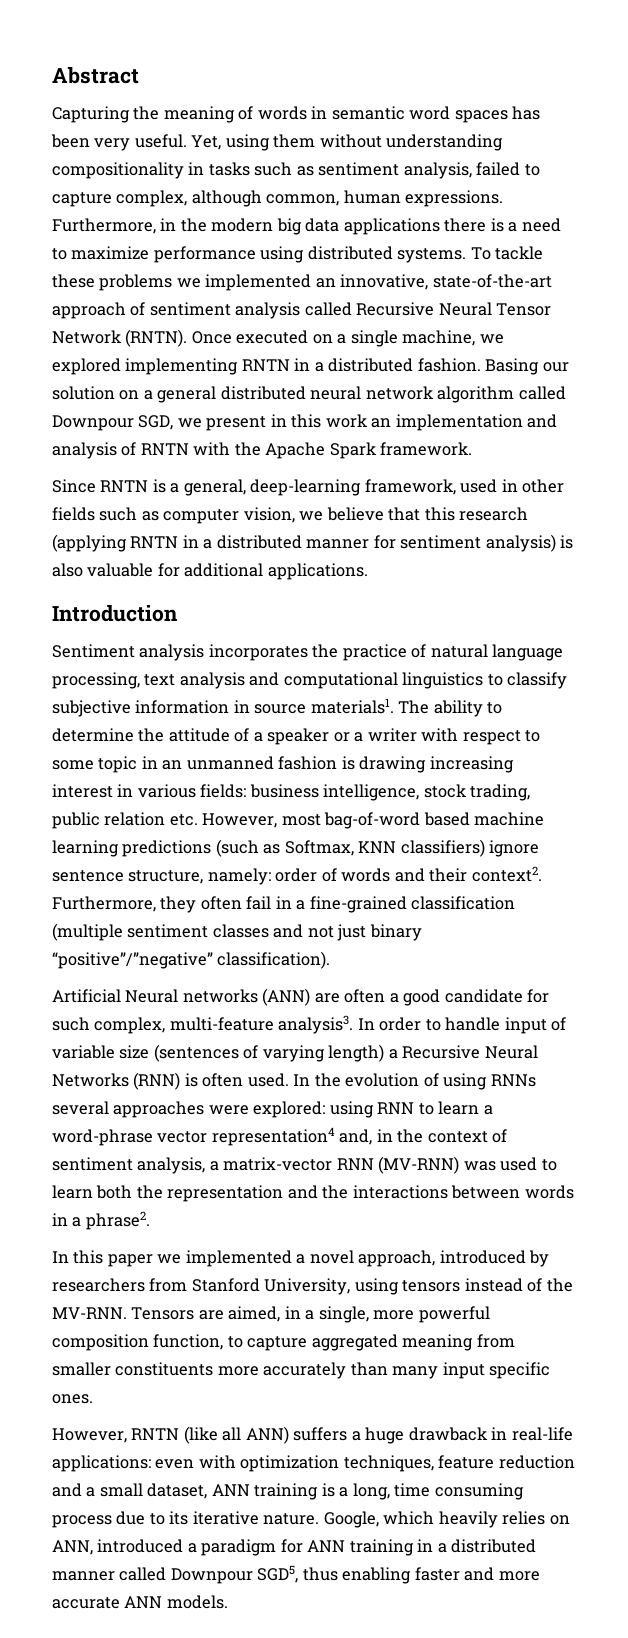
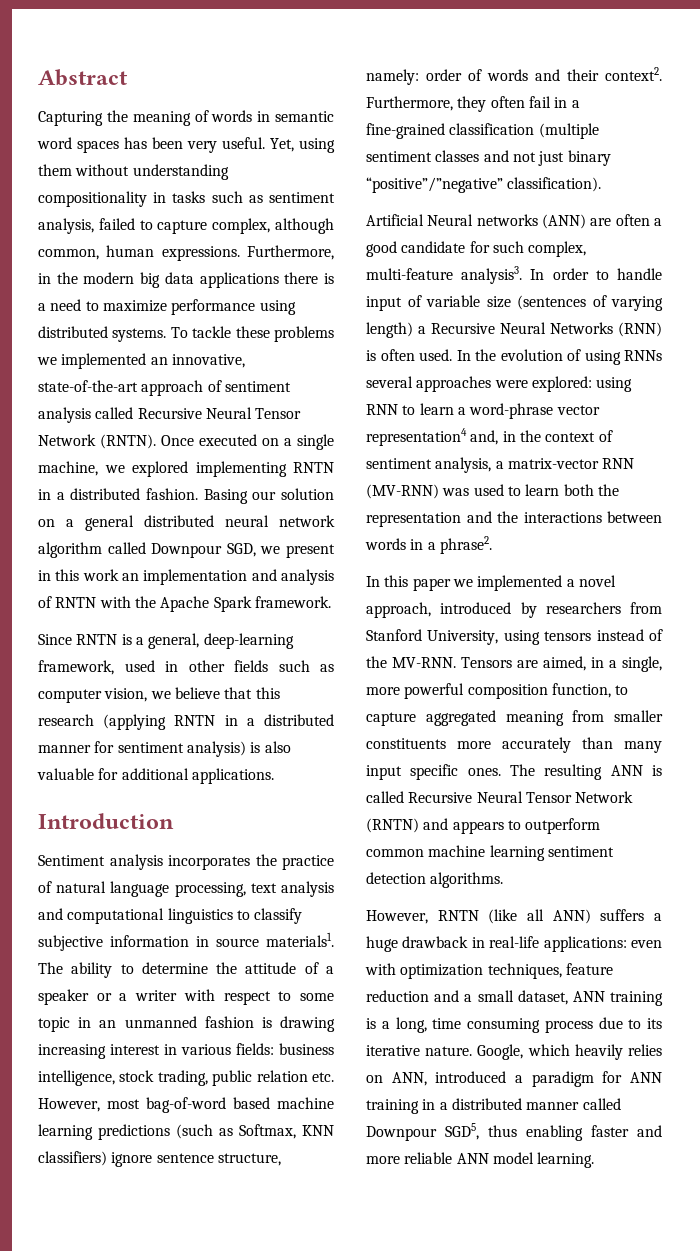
(93, 1399) none -> [510,764,662,780] [366,791,634,803] [366,818,601,834] [366,845,614,861] [366,872,504,888] The resulting ANN is called Recursive Neural Tensor Network (RNTN) and appears to outperform common machine learning sentiment detection algorithms.
[52,1595,228,1609] accurate ANN models. -> [404,1152,595,1168] reliable ANN model learning.

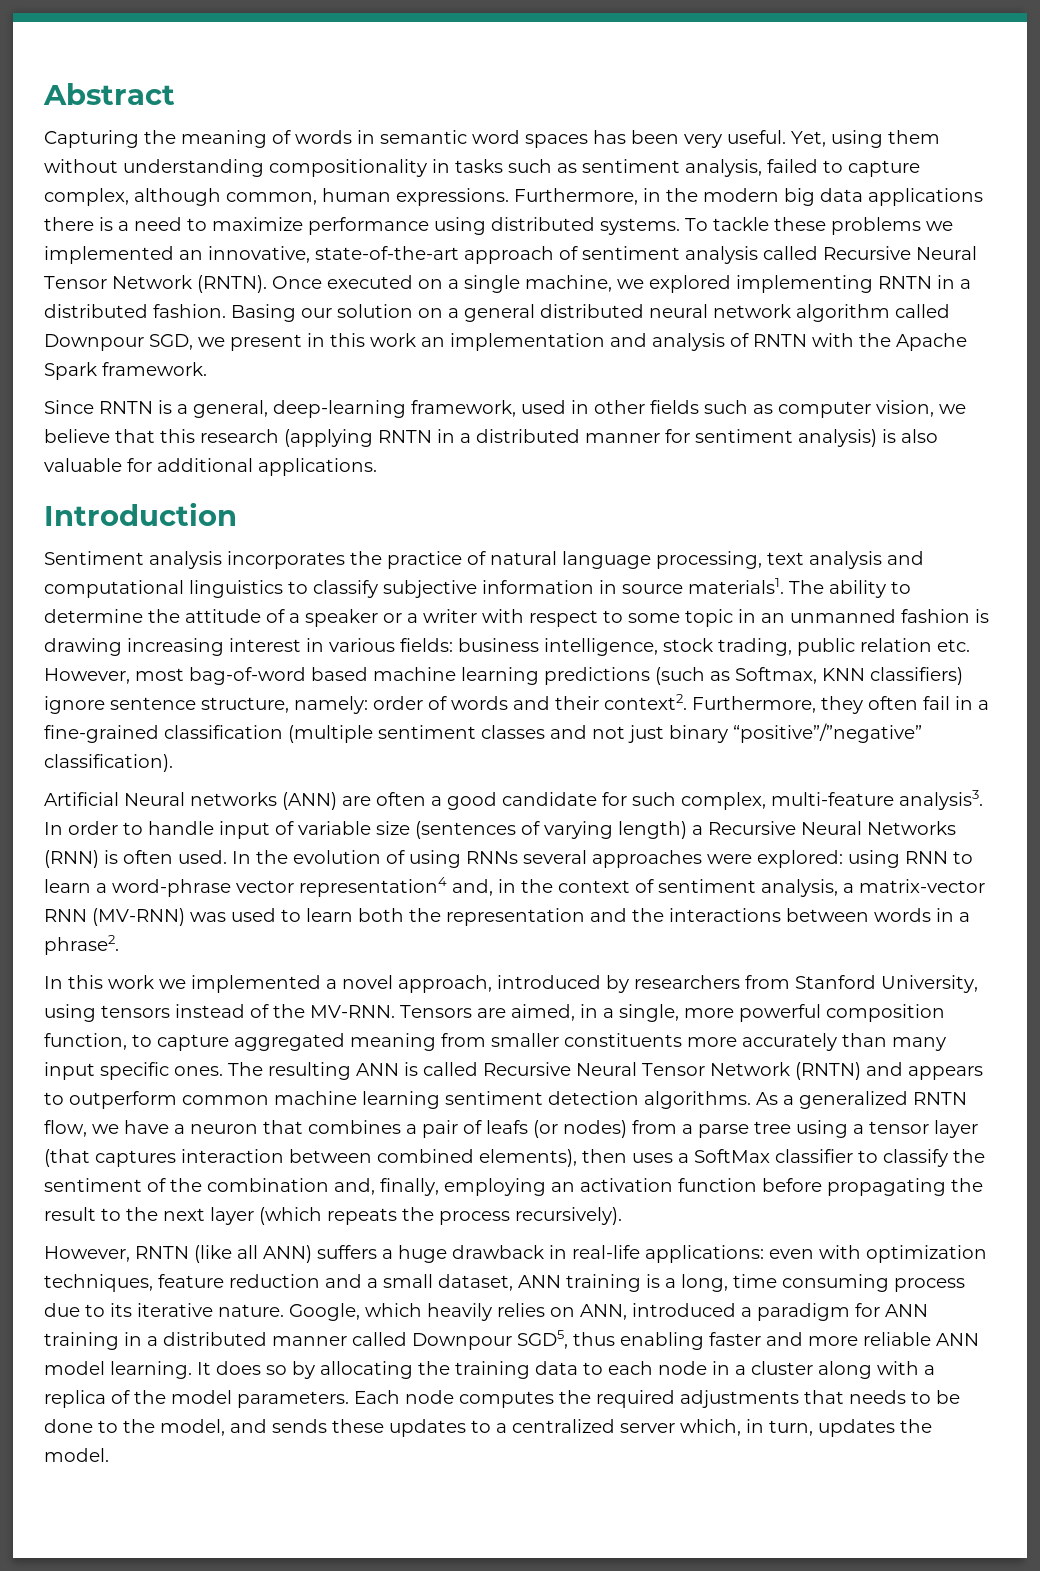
[412,578,451,591] paper -> [108,975,154,989] work
(504, 880) none -> [756,1091,967,1109] [44,1120,978,1138] [44,1149,985,1167] [44,1178,983,1196] [44,1207,622,1225] As a generalized RNTN flow, we have a neuron that combines a pair of leafs (or nodes) from a parse tree using a tensor layer (that captures interaction between combined elements), then uses a SoftMax classifier to classify the sentiment of the combination and, finally, employing an activation function before propagating the result to the next layer (which repeats the process recursively).
(595, 1160) none -> [197,1361,935,1379] [44,1390,960,1408] [44,1419,932,1437] [44,1448,109,1462] It does so by allocating the training data to each node in a cluster along with a replica of the model parameters. Each node computes the required adjustments that needs to be done to the model, and sends these updates to a centralized server which, in turn, updates the model.

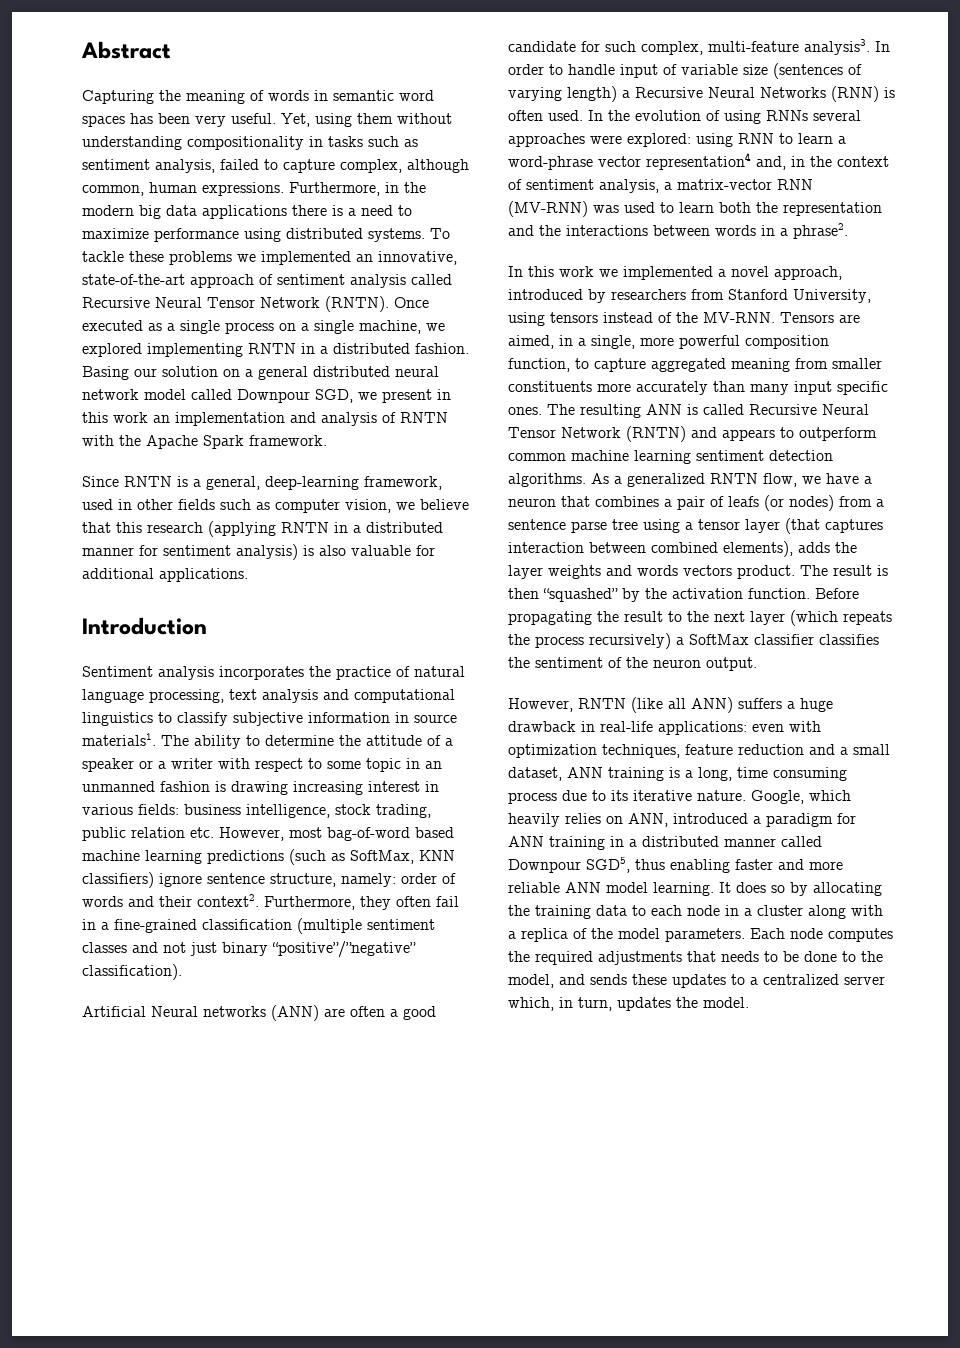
(413, 282) none -> [148,320,274,334] as a single process
[796,304,890,322] algorithm -> [144,389,186,400] model
[735,667,817,684] Softmax, -> [350,850,414,864] SoftMax,
(693, 1129) none -> [508,519,566,530] sentence
[582,1149,985,1167] [44,1178,822,1196] then uses a SoftMax classifier to classify the sentiment of the combination and, finally, employing an activation function before -> [798,542,857,553] [508,565,888,579] [508,588,859,602] adds the layer weights and words vectors product. The result is then “squashed” by the activation function. Before
[515,1207,622,1225] recursively). -> [589,633,879,649] [508,657,757,671] recursively) a SoftMax classifier classifies the sentiment of the neuron output.

